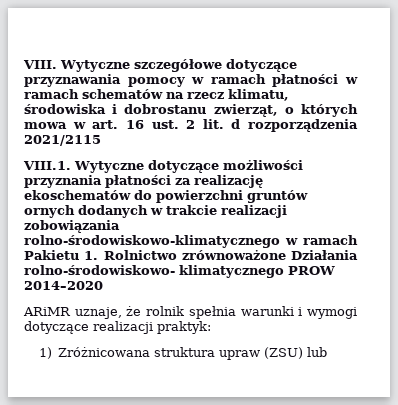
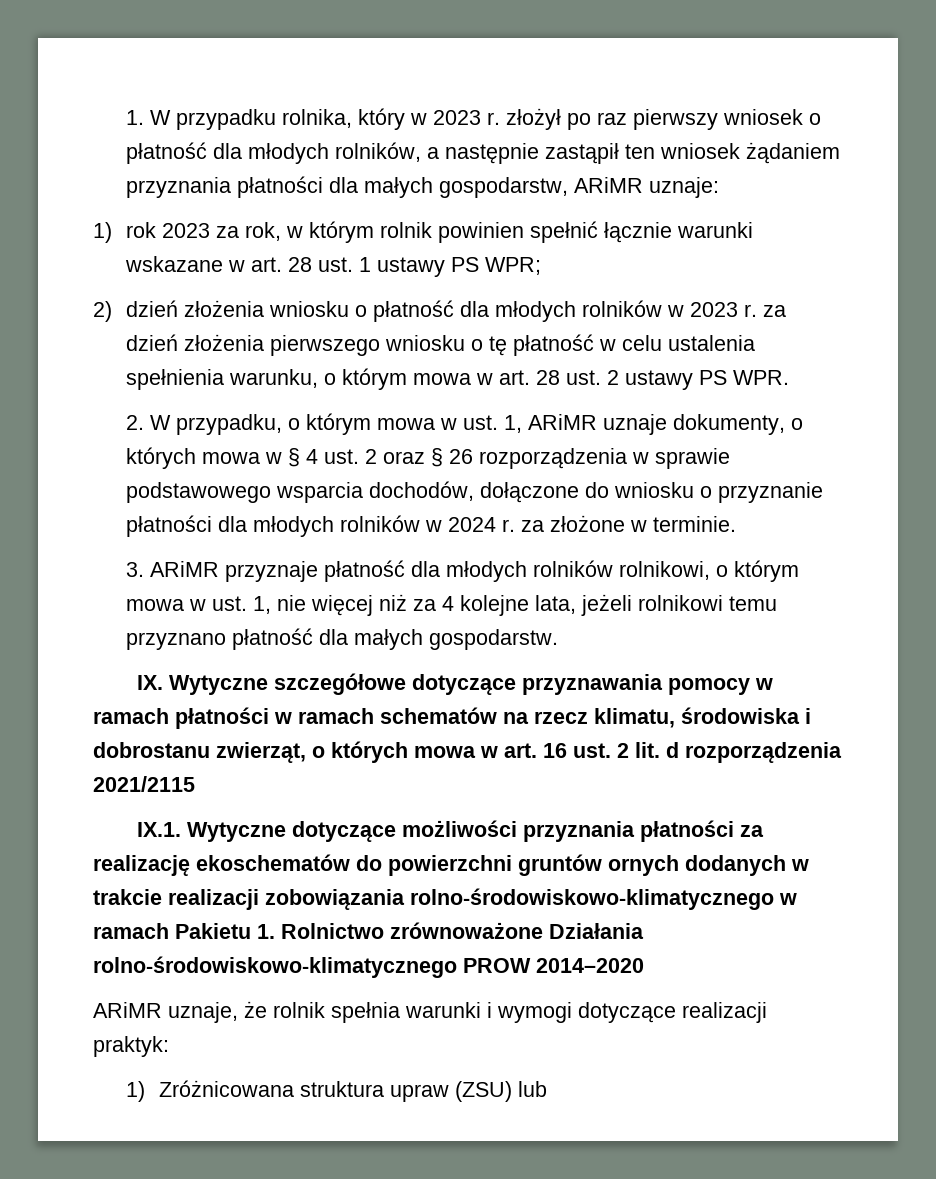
[23,60,57,69] VIII. -> [125,108,821,130] [125,142,840,164] [125,176,719,198] [93,221,753,243] [124,256,541,277] [93,300,786,322] [125,334,755,356] [125,368,789,390] [125,413,803,435] [125,447,730,469] [125,481,823,503] [125,515,736,537] [125,560,799,582] [125,594,777,616] [125,628,558,650] [137,675,164,690] 1. W przypadku rolnika, który w 2023 r. złożył po raz pierwszy wniosek o płatność dla młodych rolników, a następnie zastąpił ten wniosek żądaniem przyznania płatności dla małych gospodarstw, ARiMR uznaje: // 1) rok 2023 za rok, w którym rolnik powinien spełnić łącznie warunki wskazane w art. 28 ust. 1 ustawy PS WPR; // 2) dzień złożenia wniosku o płatność dla młodych rolników w 2023 r. za dzień złożenia pierwszego wniosku o tę płatność w celu ustalenia spełnienia warunku, o którym mowa w art. 28 ust. 2 ustawy PS WPR. // 2. W przypadku, o którym mowa w ust. 1, ARiMR uznaje dokumenty, o których mowa w § 4 ust. 2 oraz § 26 rozporządzenia w sprawie podstawowego wsparcia dochodów, dołączone do wniosku o przyznanie płatności dla młodych rolników w 2024 r. za złożone w terminie. // 3. ARiMR przyznaje płatność dla młodych rolników rolnikowi, o którym mowa w ust. 1, nie więcej niż za 4 kolejne lata, jeżeli rolnikowi temu przyznano płatność dla małych gospodarstw. // IX.
[23,161,71,170] VIII.1. -> [137,822,182,837] IX.1.
[24,265,284,278] rolno-środowiskowo- klimatycznego -> [93,956,457,978] rolno-środowiskowo-klimatycznego

